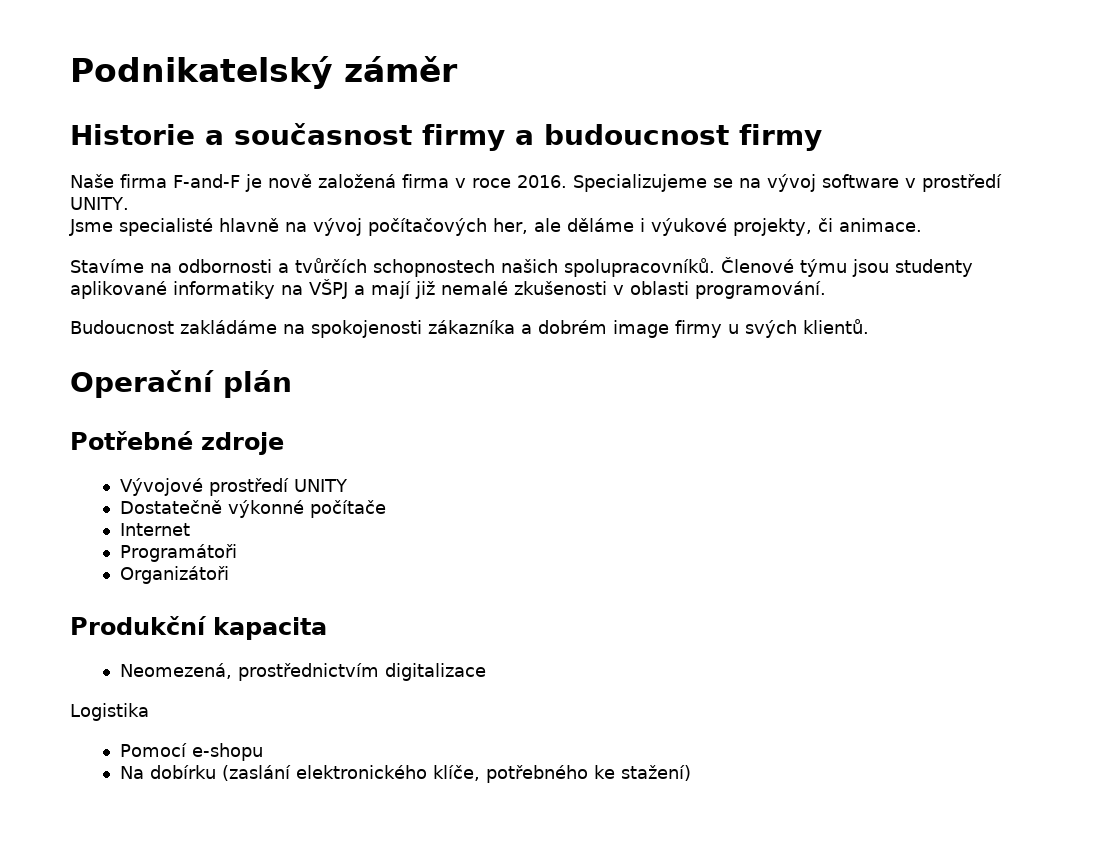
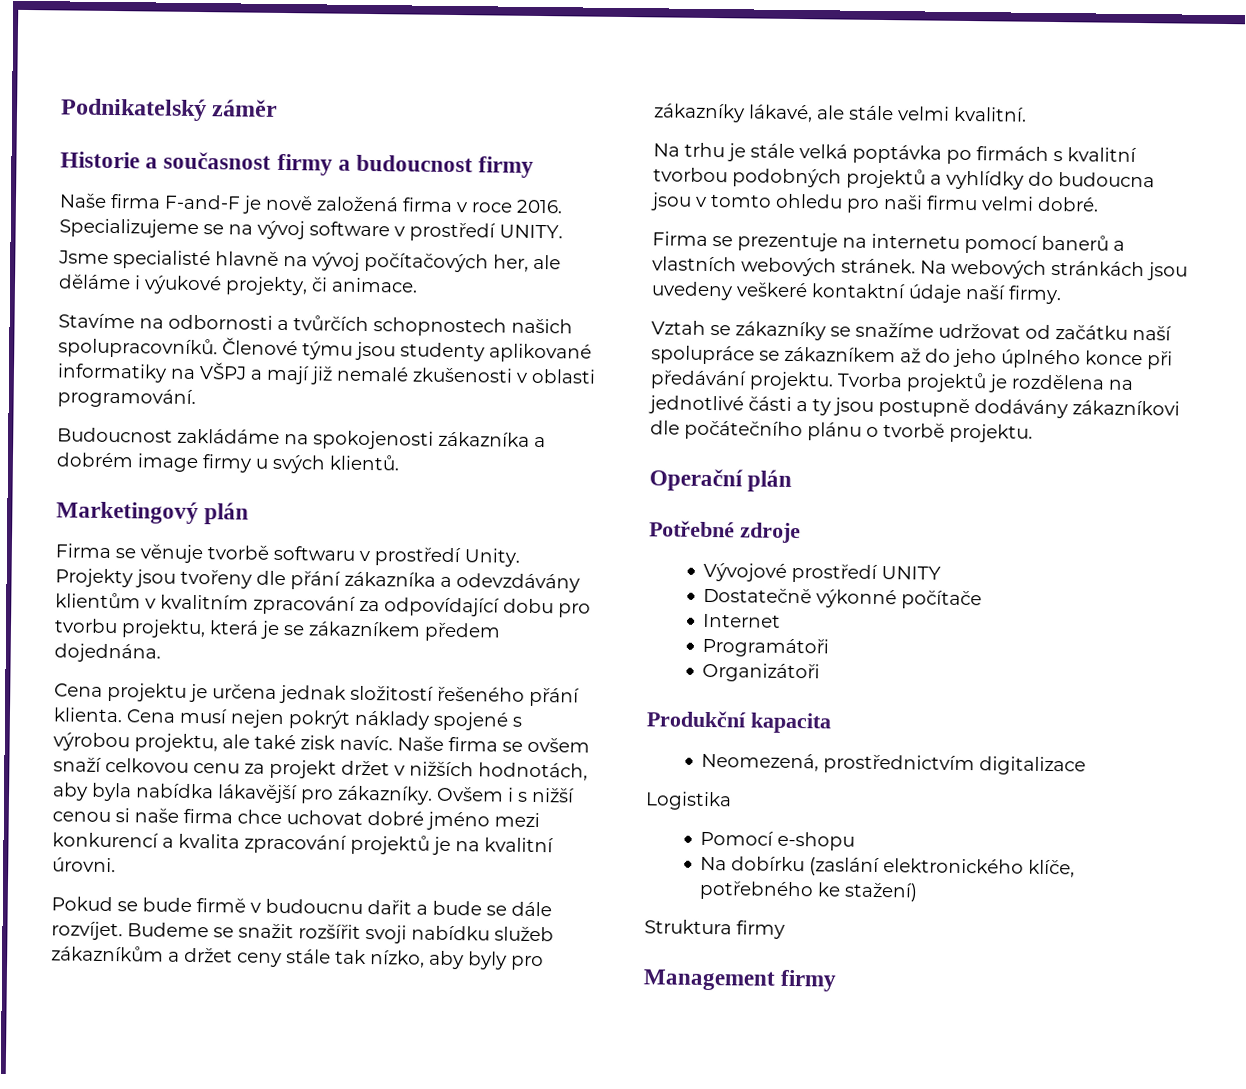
(869, 326) none -> [56,500,250,525] [55,543,520,567] [55,568,580,593] [55,592,591,618] [54,618,501,642] [54,643,161,663] [54,682,580,707] [53,707,522,731] [53,732,590,753] [53,757,588,781] [52,782,575,805] [52,808,540,831] [52,832,554,856] [52,857,116,873] [51,896,552,917] [51,921,554,944] [51,945,544,971] [653,103,1027,123] [653,142,1137,165] [653,167,1155,190] [650,192,1099,213] [652,231,1125,254] [652,256,1188,281] [651,281,1062,305] [651,320,1172,341] [651,345,1173,370] [650,370,1133,393] [648,395,1180,419] [650,420,1033,443] // Marketingový plán // Firma se věnuje tvorbě softwaru v prostředí Unity. Projekty jsou tvořeny dle přání zákazníka a odevzdávány klientům v kvalitním zpracování za odpovídající dobu pro tvorbu projektu, která je se zákazníkem předem dojednána. // Cena projektu je určena jednak složitostí řešeného přání klienta. Cena musí nejen pokrýt náklady spojené s výrobou projektu, ale také zisk navíc. Naše firma se ovšem snaží celkovou cenu za projekt držet v nižších hodnotách, aby byla nabídka lákavější pro zákazníky. Ovšem i s nižší cenou si naše firma chce uchovat dobré jméno mezi konkurencí a kvalita zpracování projektů je na kvalitní úrovni. // Pokud se bude firmě v budoucnu dařit a bude se dále rozvíjet. Budeme se snažit rozšířit svoji nabídku služeb zákazníkům a držet ceny stále tak nízko, aby byly pro zákazníky lákavé, ale stále velmi kvalitní. // Na trhu je stále velká poptávka po firmách s kvalitní tvorbou podobných projektů a vyhlídky do budoucna jsou v tomto ohledu pro naši firmu velmi dobré. // Firma se prezentuje na internetu pomocí banerů a vlastních webových stránek. Na webových stránkách jsou uvedeny veškeré kontaktní údaje naší firmy. // Vztah se zákazníky se snažíme udržovat od začátku naší spolupráce se zákazníkem až do jeho úplného konce při předávání projektu. Tvorba projektů je rozdělena na jednotlivé části a ty jsou postupně dodávány zákazníkovi dle počátečního plánu o tvorbě projektu.
(691, 773) none -> [644,919,785,939] [643,969,838,992] // Struktura firmy // Management firmy

